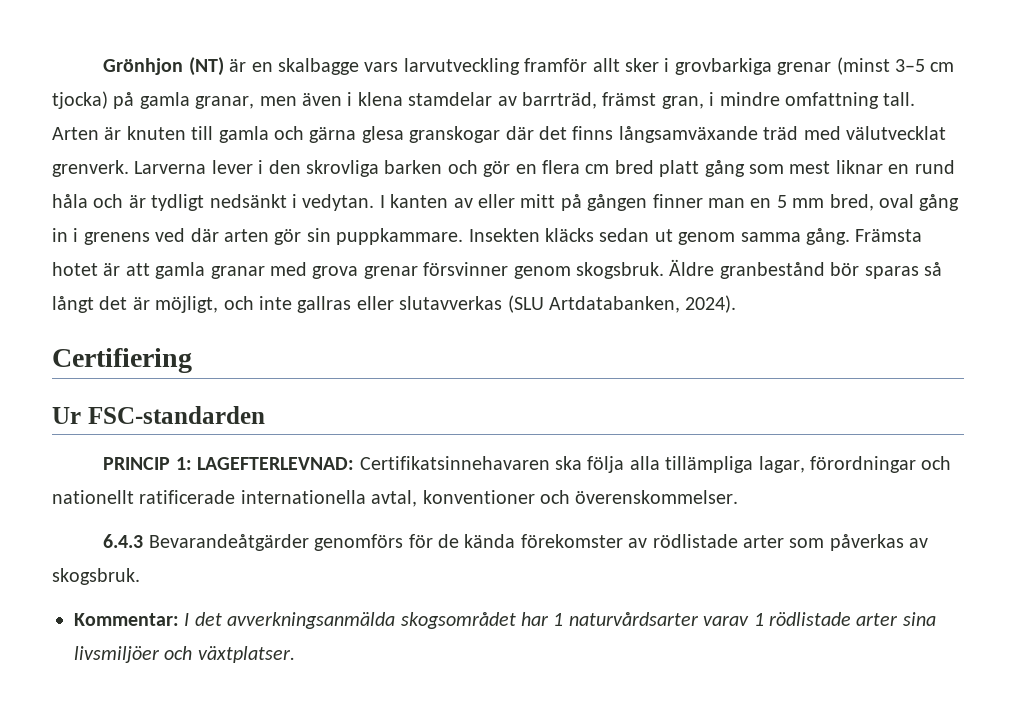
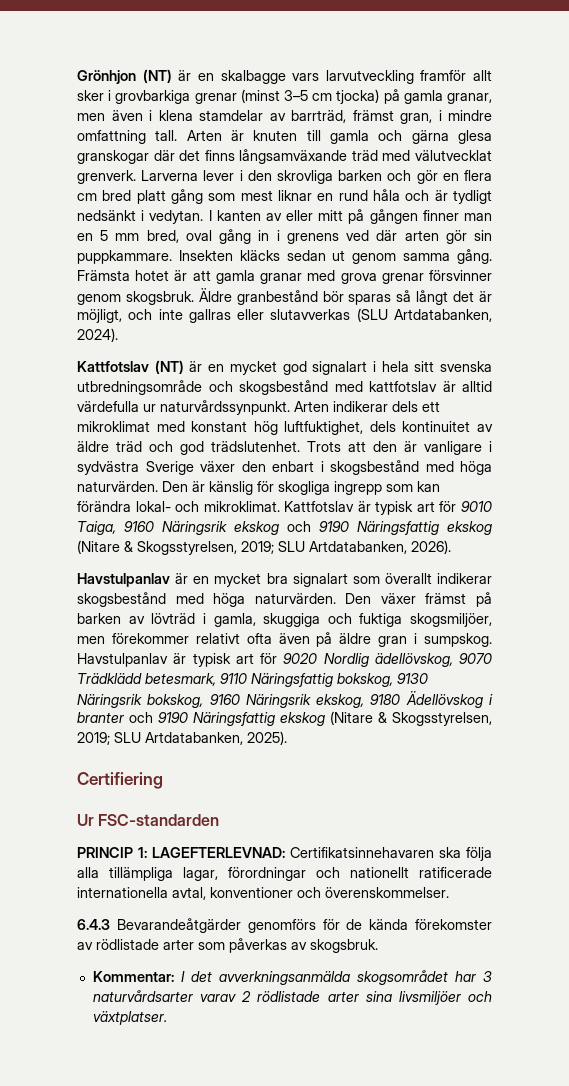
(737, 304) none -> [77,360,492,375] [77,380,492,395] [77,400,440,415] [77,421,493,435] [77,441,492,455] [77,460,492,475] [77,481,440,495] [77,501,493,515] [77,521,492,535] [77,540,451,555] [77,573,492,587] [77,592,492,607] [77,613,492,627] [77,632,493,647] [77,653,493,667] [77,673,429,687] [77,691,493,708] [77,711,492,726] [77,731,287,745] // Kattfotslav (NT) är en mycket god signalart i hela sitt svenska utbredningsområde och skogsbestånd med kattfotslav är alltid värdefulla ur naturvårdssynpunkt. Arten indikerar dels ett mikroklimat med konstant hög luftfuktighet, dels kontinuitet av äldre träd och god trädslutenhet. Trots att den är vanligare i sydvästra Sverige växer den enbart i skogsbestånd med höga naturvärden. Den är känslig för skogliga ingrepp som kan förändra lokal- och mikroklimat. Kattfotslav är typisk art för 9010 Taiga, 9160 Näringsrik ekskog och 9190 Näringsfattig ekskog (Nitare & Skogsstyrelsen, 2019; SLU Artdatabanken, 2026). // Havstulpanlav är en mycket bra signalart som överallt indikerar skogsbestånd med höga naturvärden. Den växer främst på barken av lövträd i gamla, skuggiga och fuktiga skogsmiljöer, men förekommer relativt ofta även på äldre gran i sumpskog. Havstulpanlav är typisk art för 9020 Nordlig ädellövskog, 9070 Trädklädd betesmark, 9110 Näringsfattig bokskog, 9130 Näringsrik bokskog, 9160 Näringsrik ekskog, 9180 Ädellövskog i branter och 9190 Näringsfattig ekskog (Nitare & Skogsstyrelsen, 2019; SLU Artdatabanken, 2025).
[553,613,564,626] 1 -> [483,971,492,982] 3
[753,613,764,626] 1 -> [241,991,252,1002] 2

